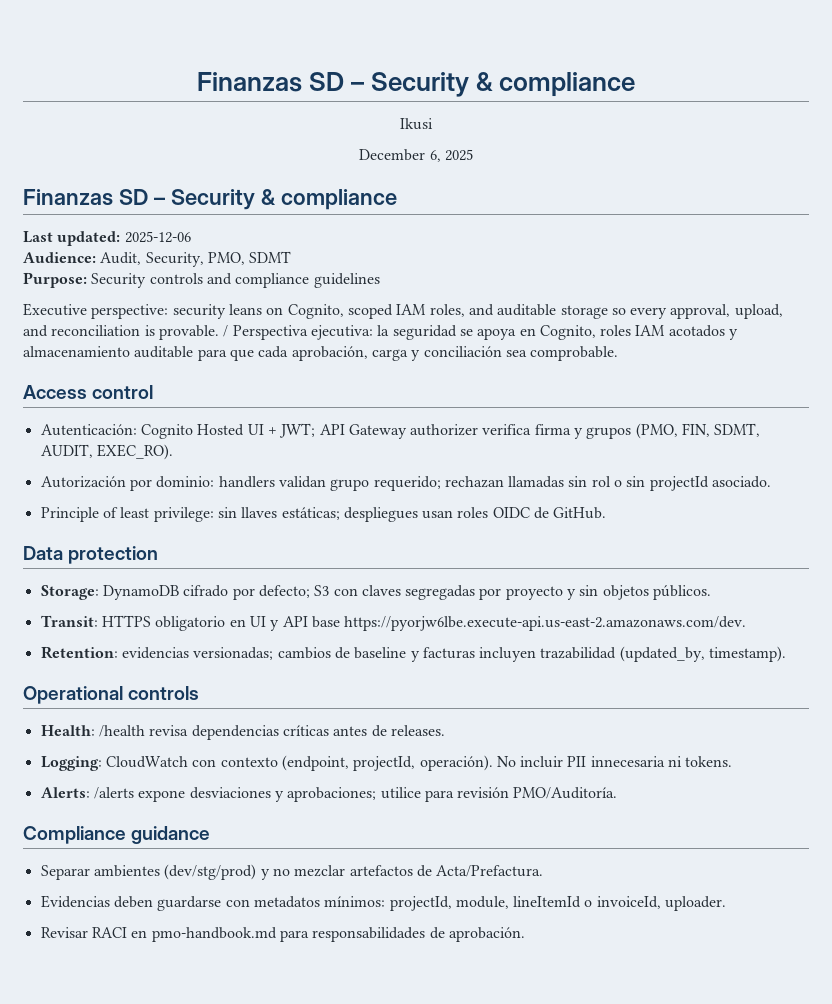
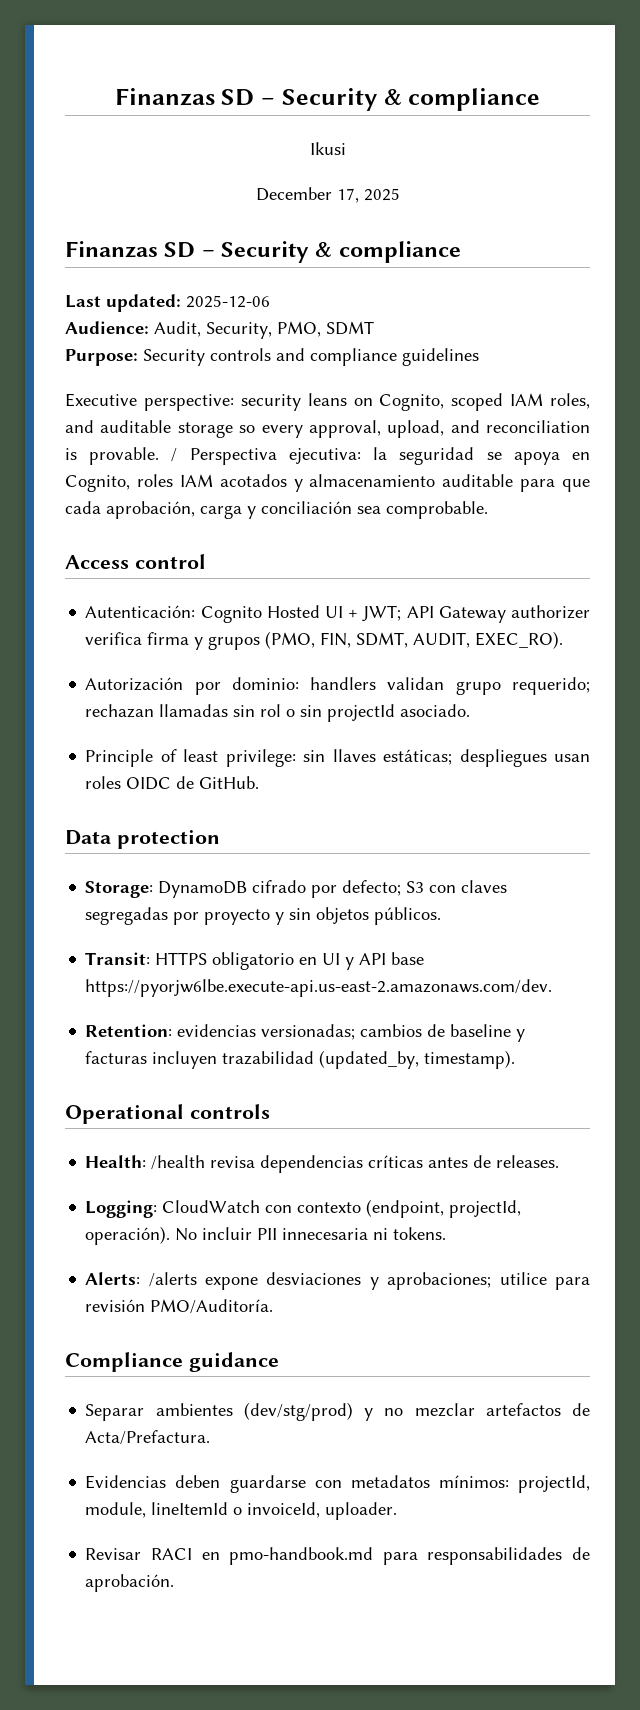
[429,150,441,162] 6, -> [336,188,359,203] 17,

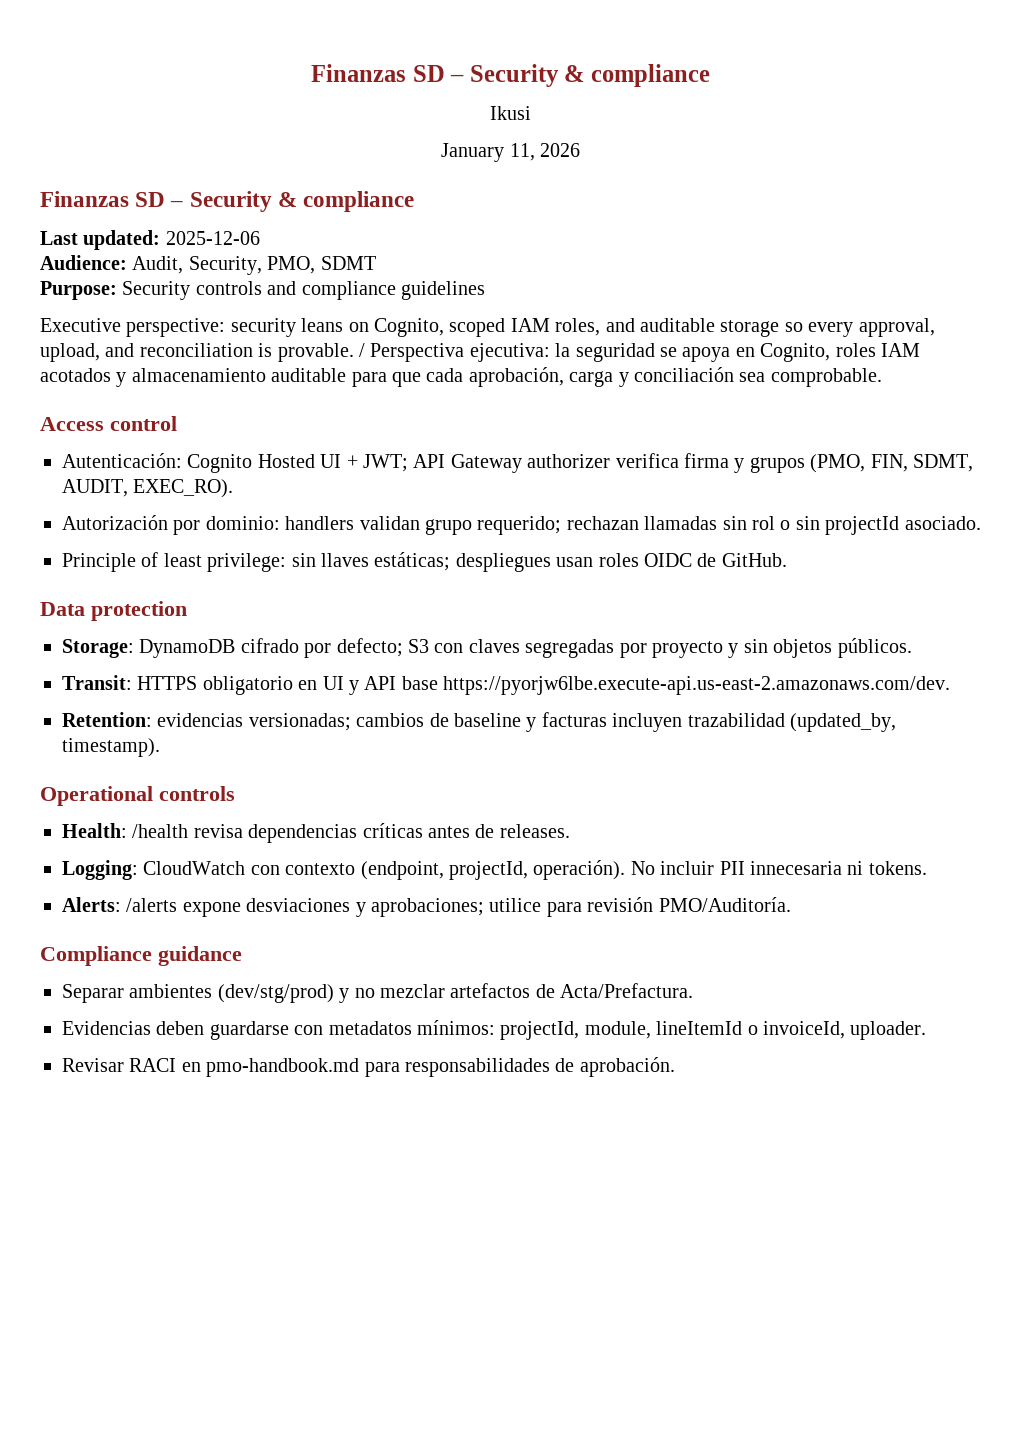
[255,187,400,203] December 17, 2025 -> [441,143,580,162] January 11, 2026

